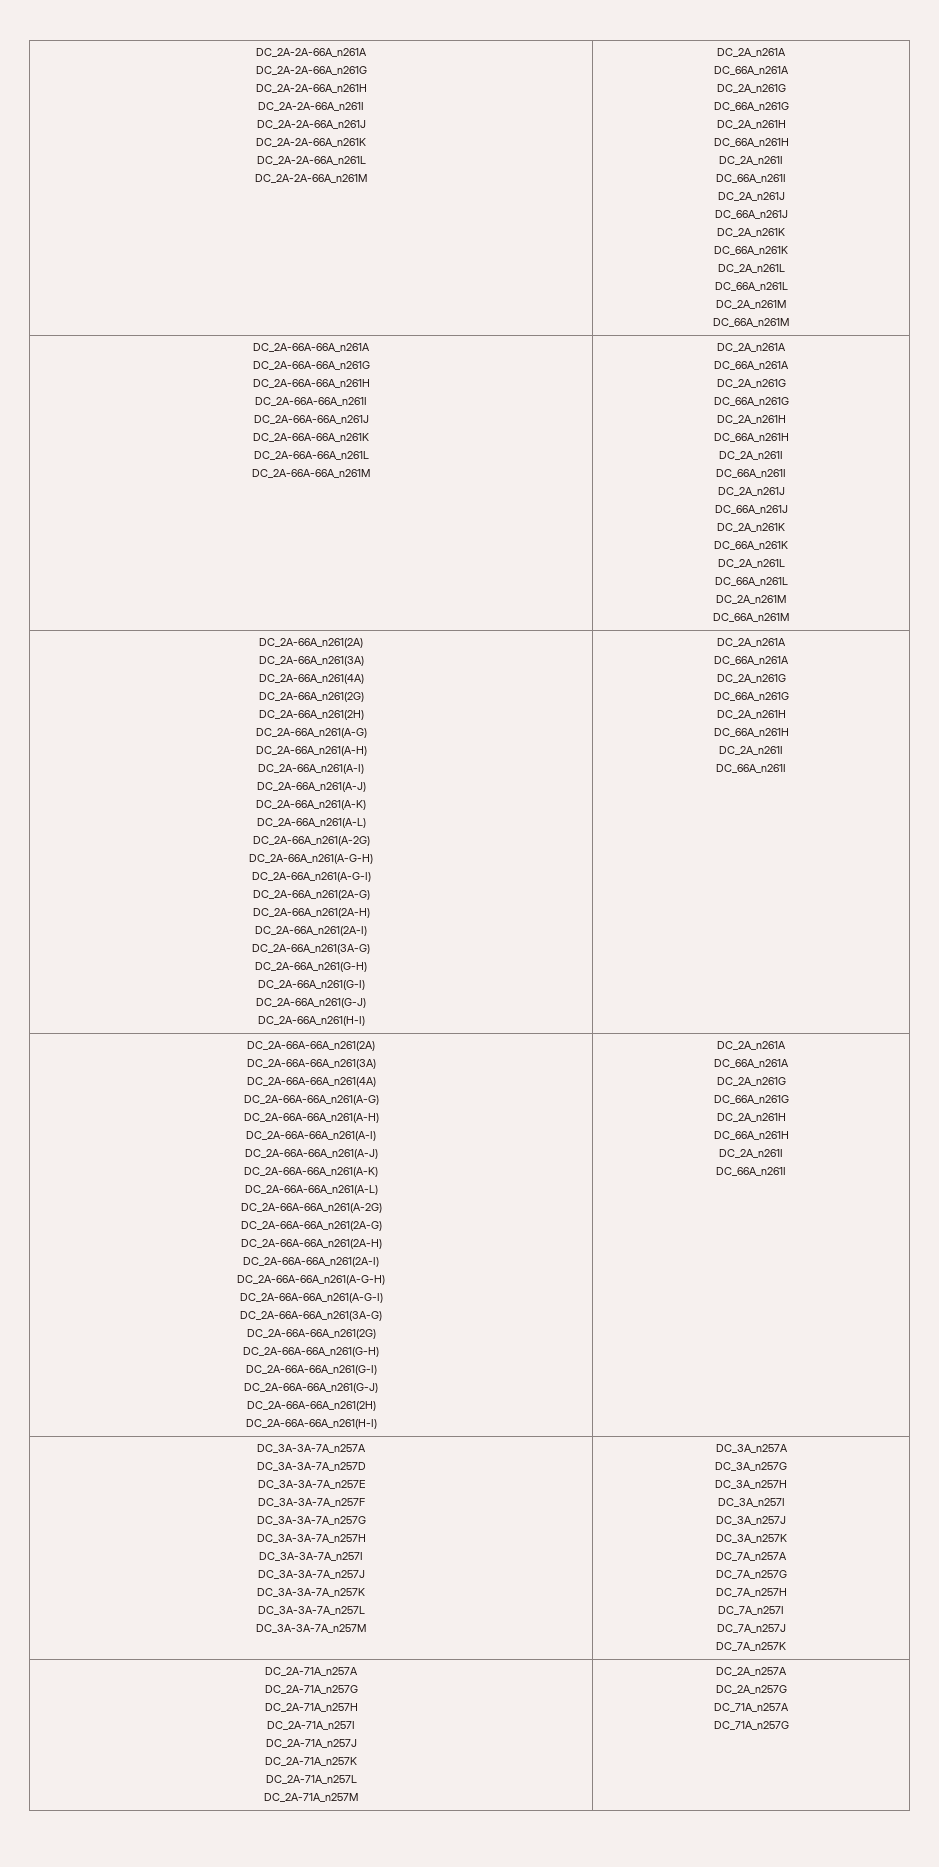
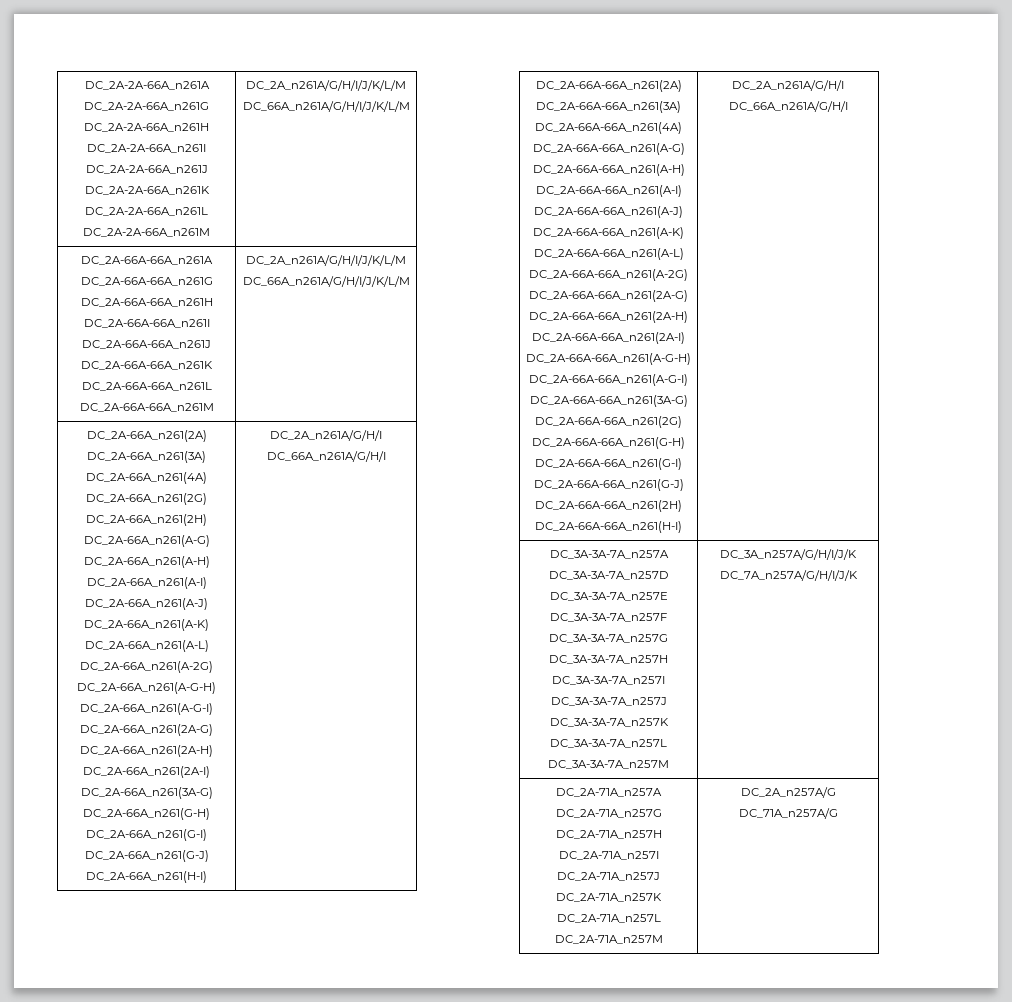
[717,48,786,57] [714,66,789,75] [716,84,786,93] [713,102,789,111] [716,120,786,129] [713,138,789,147] [719,156,783,165] [716,174,786,183] [717,192,785,201] [714,210,788,219] [717,228,785,237] [714,246,788,255] [717,264,785,273] [714,282,788,291] [716,300,786,309] [713,318,789,327] DC_2A_n261A // DC_66A_n261A // DC_2A_n261G // DC_66A_n261G // DC_2A_n261H // DC_66A_n261H // DC_2A_n261I // DC_66A_n261I // DC_2A_n261J // DC_66A_n261J // DC_2A_n261K // DC_66A_n261K // DC_2A_n261L // DC_66A_n261L // DC_2A_n261M // DC_66A_n261M -> [246,80,406,91] [242,101,410,112] DC_2A_n261A/G/H/I/J/K/L/M // DC_66A_n261A/G/H/I/J/K/L/M
[717,343,786,352] [714,361,789,370] [716,379,786,388] [713,397,789,406] [716,415,786,424] [713,433,789,442] [719,451,783,460] [716,469,786,478] [717,487,785,496] [714,505,788,514] [717,523,785,532] [714,541,788,550] [717,559,785,568] [714,577,788,586] [716,595,786,604] [713,613,789,622] DC_2A_n261A // DC_66A_n261A // DC_2A_n261G // DC_66A_n261G // DC_2A_n261H // DC_66A_n261H // DC_2A_n261I // DC_66A_n261I // DC_2A_n261J // DC_66A_n261J // DC_2A_n261K // DC_66A_n261K // DC_2A_n261L // DC_66A_n261L // DC_2A_n261M // DC_66A_n261M -> [246,255,406,266] [242,276,410,287] DC_2A_n261A/G/H/I/J/K/L/M // DC_66A_n261A/G/H/I/J/K/L/M
[717,638,786,647] [714,656,789,665] [716,674,786,683] [713,692,789,701] [716,710,786,719] [713,728,789,737] [719,746,783,755] [716,764,786,773] DC_2A_n261A // DC_66A_n261A // DC_2A_n261G // DC_66A_n261G // DC_2A_n261H // DC_66A_n261H // DC_2A_n261I // DC_66A_n261I -> [270,430,382,441] [266,451,386,462] DC_2A_n261A/G/H/I // DC_66A_n261A/G/H/I
[717,1041,786,1050] [714,1059,789,1068] [716,1077,786,1086] [713,1095,789,1104] [716,1113,786,1122] [713,1131,789,1140] [719,1149,783,1158] [716,1167,786,1176] DC_2A_n261A // DC_66A_n261A // DC_2A_n261G // DC_66A_n261G // DC_2A_n261H // DC_66A_n261H // DC_2A_n261I // DC_66A_n261I -> [732,80,844,91] [728,101,848,112] DC_2A_n261A/G/H/I // DC_66A_n261A/G/H/I
[715,1444,788,1453] [715,1462,787,1471] [715,1480,787,1489] [717,1498,785,1507] [716,1516,786,1525] [715,1534,787,1543] [716,1552,787,1561] [715,1570,787,1579] [715,1588,787,1597] [718,1606,784,1615] [716,1624,786,1633] [716,1642,786,1651] DC_3A_n257A // DC_3A_n257G // DC_3A_n257H // DC_3A_n257I // DC_3A_n257J // DC_3A_n257K // DC_7A_n257A // DC_7A_n257G // DC_7A_n257H // DC_7A_n257I // DC_7A_n257J // DC_7A_n257K -> [720,549,857,560] [719,570,858,581] DC_3A_n257A/G/H/I/J/K // DC_7A_n257A/G/H/I/J/K
[716,1667,787,1676] [715,1685,787,1694] [714,1703,789,1712] [713,1721,789,1730] DC_2A_n257A // DC_2A_n257G // DC_71A_n257A // DC_71A_n257G -> [740,787,836,798] [738,808,838,819] DC_2A_n257A/G // DC_71A_n257A/G

